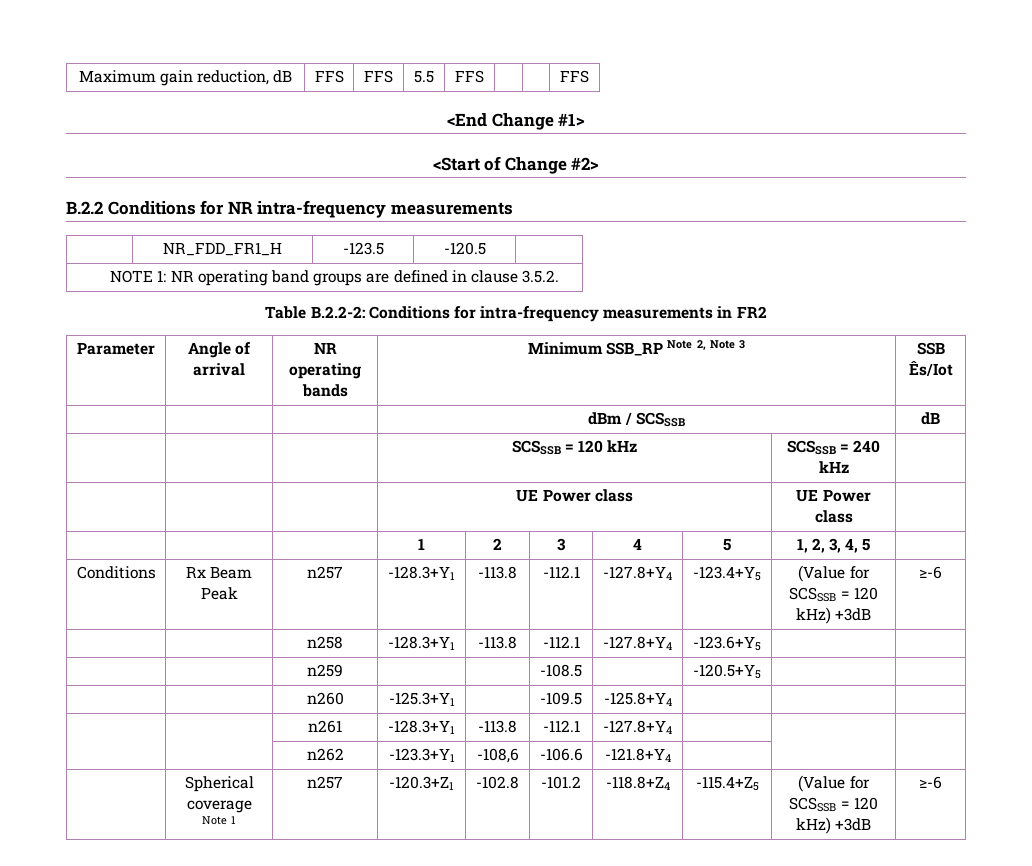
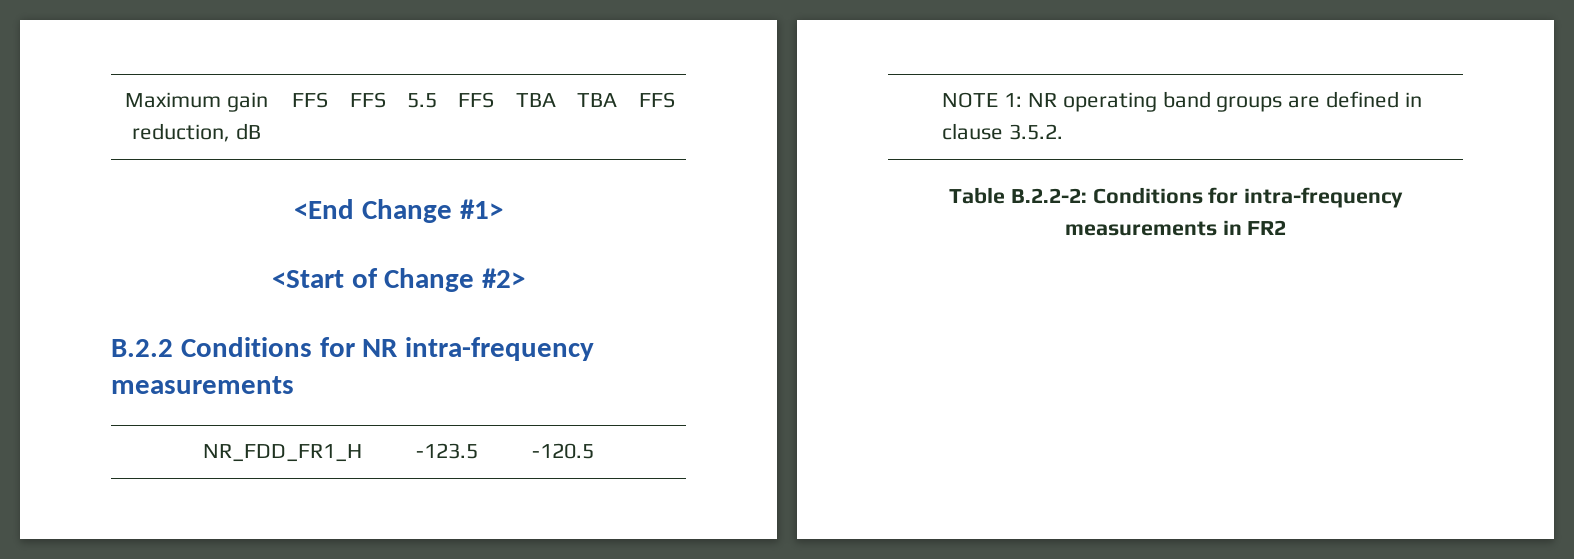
(484, 76) | -> [515,93,556,107] [577,93,617,107] TBA | TBA
[77,342,155,355] [187,342,252,358] [193,363,245,376] [313,342,337,354] [289,363,361,379] [301,384,348,397] [528,340,745,356] [916,342,945,355] [908,361,953,376] [588,412,685,427] [921,412,940,425] [511,440,638,455] [786,440,881,455] [818,461,849,473] [516,489,633,502] [796,489,871,502] [814,510,853,523] [418,538,426,550] [493,538,503,550] [557,538,566,551] [633,538,642,550] [723,538,731,551] [796,538,871,553] [76,566,156,579] [185,566,253,579] [200,587,238,600] [307,566,343,579] [388,566,456,580] [478,566,517,579] [542,566,580,578] [603,566,672,580] [693,566,761,581] [798,565,870,582] [789,587,878,602] [795,607,872,624] [919,566,942,579] [307,636,343,649] [388,636,456,650] [478,636,517,649] [542,636,580,648] [603,636,672,650] [693,636,761,651] [307,664,343,677] [540,664,582,677] [693,664,761,679] [306,692,344,705] [388,692,455,706] [540,692,582,705] [603,692,672,706] [308,720,342,733] [388,720,456,734] [478,720,517,733] [542,720,580,732] [603,720,672,734] [306,748,344,761] [388,748,455,762] [476,748,519,763] [539,748,583,761] [604,748,671,762] [184,776,254,792] [186,800,252,813] [201,816,237,825] [307,776,343,789] [389,776,455,790] [476,776,519,789] [541,776,581,789] [605,776,670,790] [695,776,759,791] [798,775,870,792] [789,797,878,812] [795,817,872,834] [919,776,942,789] // Parameter | Angle of arrival | NR operating bands | Minimum SSB_RP Note 2, Note 3 | SSB Ês/Iot // | | | dBm / SCSSSB | dB // | | | SCSSSB = 120 kHz | SCSSSB = 240 kHz | // | | | UE Power class | UE Power class | // | | | 1 | 2 | 3 | 4 | 5 | 1, 2, 3, 4, 5 | // Conditions | Rx Beam Peak | n257 | -128.3+Y1 | -113.8 | -112.1 | -127.8+Y4 | -123.4+Y5 | (Value for SCSSSB = 120 kHz) +3dB | ≥-6 // | | n258 | -128.3+Y1 | -113.8 | -112.1 | -127.8+Y4 | -123.6+Y5 | | // | | n259 | | | -108.5 | | -120.5+Y5 | | // | | n260 | -125.3+Y1 | | -109.5 | -125.8+Y4 | | | // | | n261 | -128.3+Y1 | -113.8 | -112.1 | -127.8+Y4 | | | // | | n262 | -123.3+Y1 | -108,6 | -106.6 | -121.8+Y4 | | | // | Spherical coverage Note 1 | n257 | -120.3+Z1 | -102.8 | -101.2 | -118.8+Z4 | -115.4+Z5 | (Value for SCSSSB = 120 kHz) +3dB | ≥-6 -> (1287, 227) none

